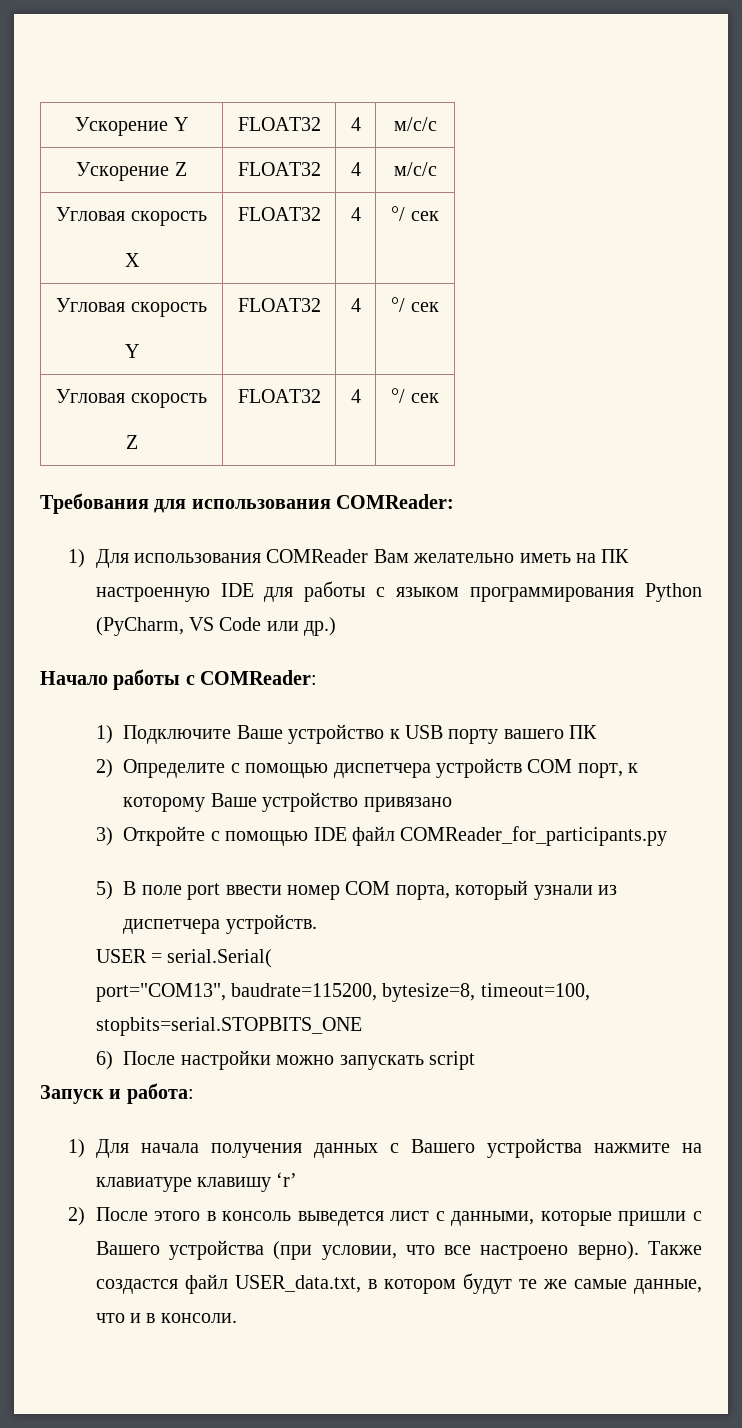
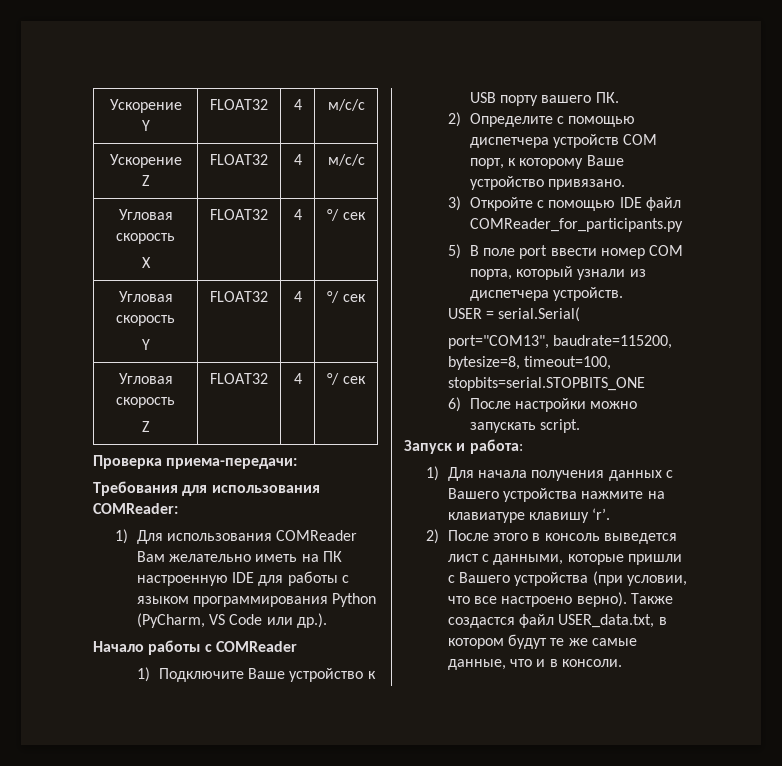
(439, 398) none -> [93,455,298,469] // Проверка приема-передачи:
[304,617,337,636] др.) -> [297,613,328,628] др.).
[200,670,318,685] COMReader: -> [215,641,297,652] COMReader
[569,725,598,739] ПК -> [595,92,619,103] ПК.
[363,797,452,812] привязано -> [548,179,626,190] привязано.
[429,1051,476,1070] script -> [540,419,581,433] script.
[276,1172,298,1187] ‘r’ -> [592,508,611,520] ‘r’.

